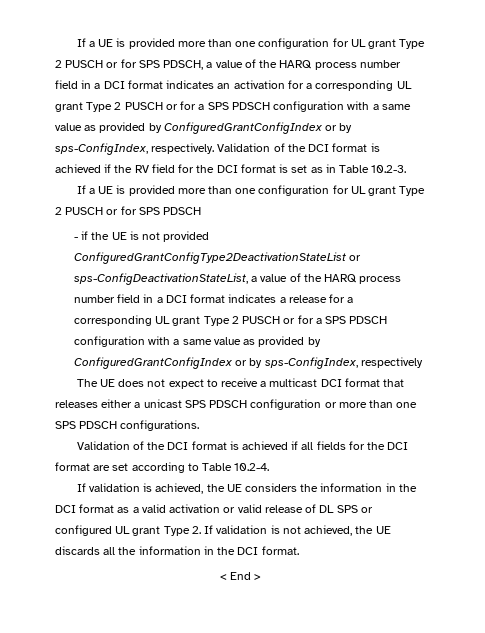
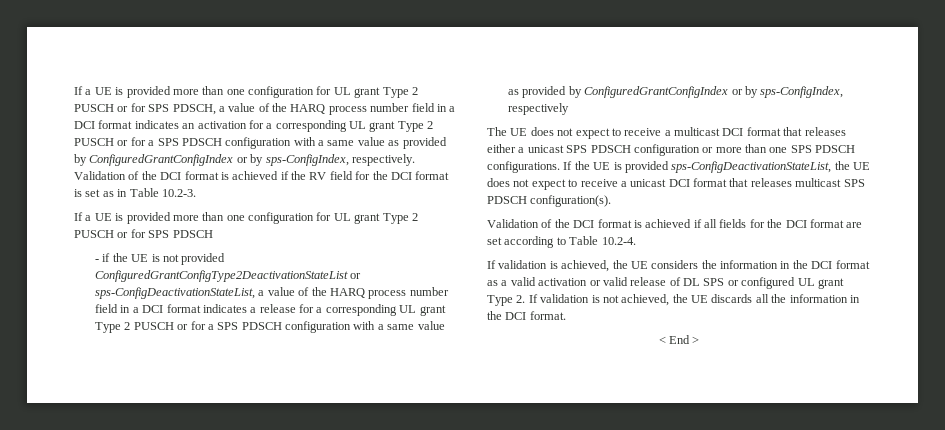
(200, 425) none -> [563,161,870,173] [487,178,865,190] [487,195,612,207] If the UE is provided sps-ConfigDeactivationStateList, the UE does not expect to receive a unicast DCI format that releases multicast SPS PDSCH configuration(s).

